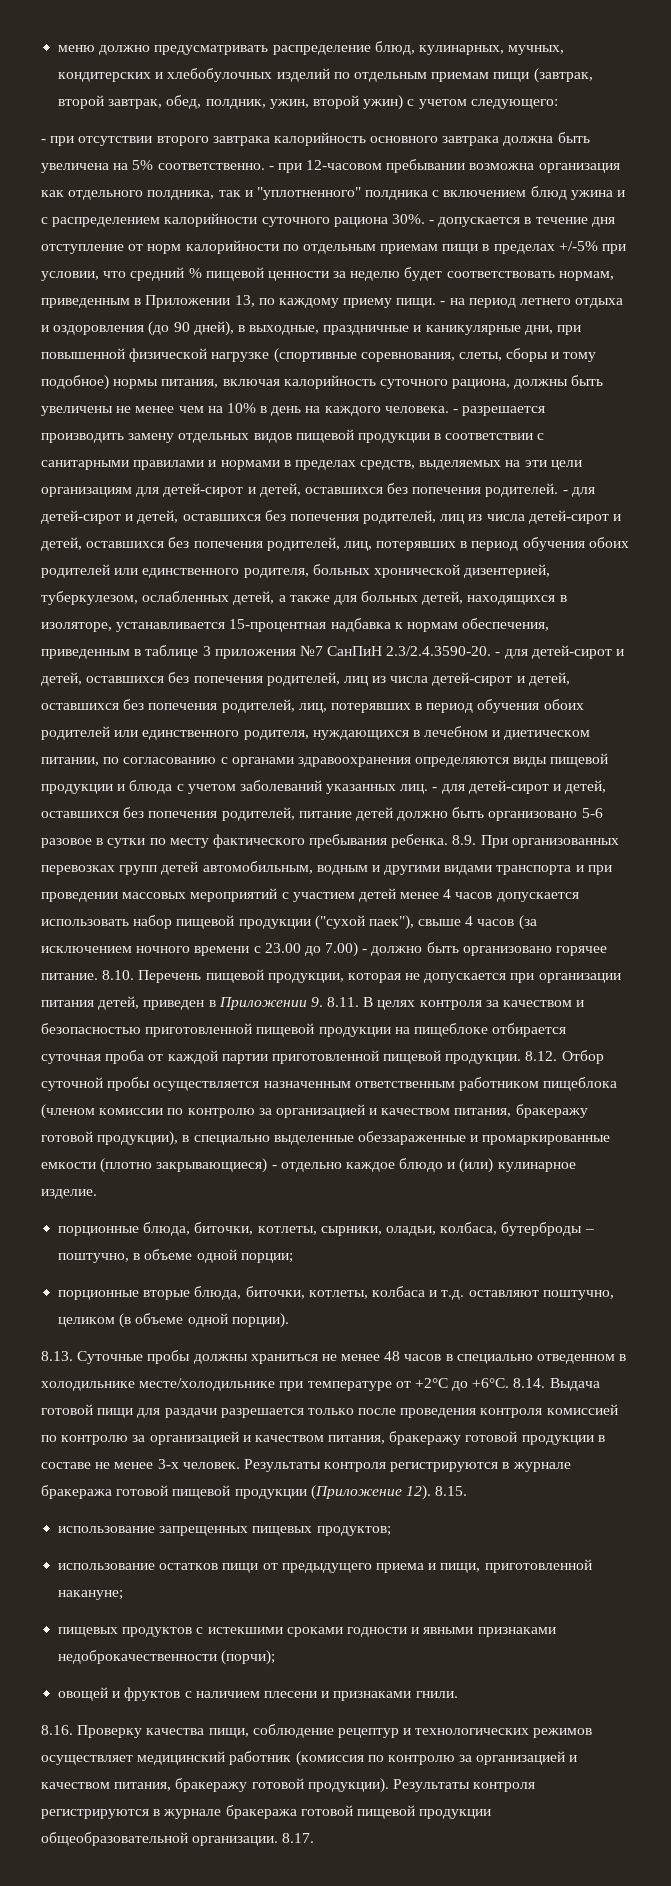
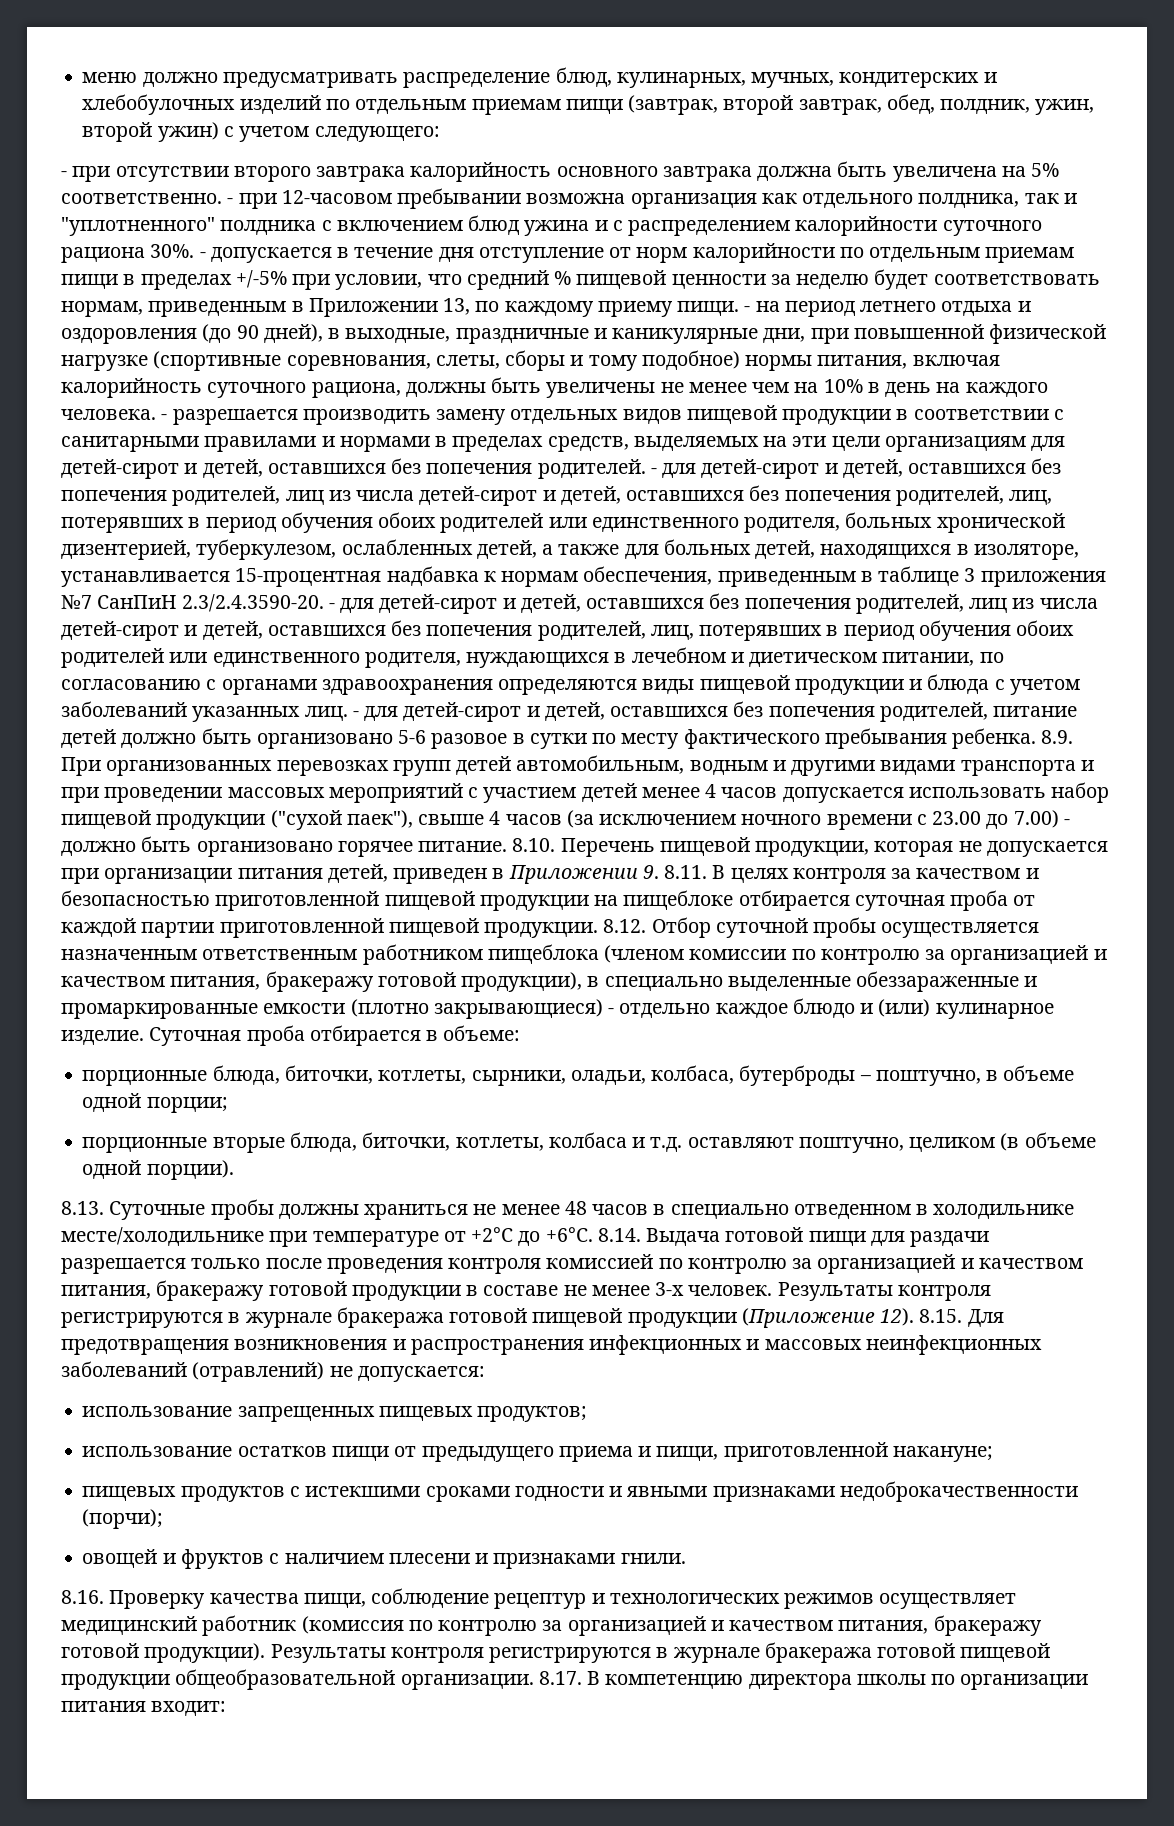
(97, 1194) none -> [149,1025,521,1046] Суточная проба отбирается в объеме:
(468, 1491) none -> [967,1309,1004,1327] [61,1335,1042,1355] [61,1361,485,1382] Для предотвращения возникновения и распространения инфекционных и массовых неинфекционных заболеваний (отравлений) не допускается:
(315, 1838) none -> [587,1671,1089,1690] [61,1701,227,1716] В компетенцию директора школы по организации питания входит:

